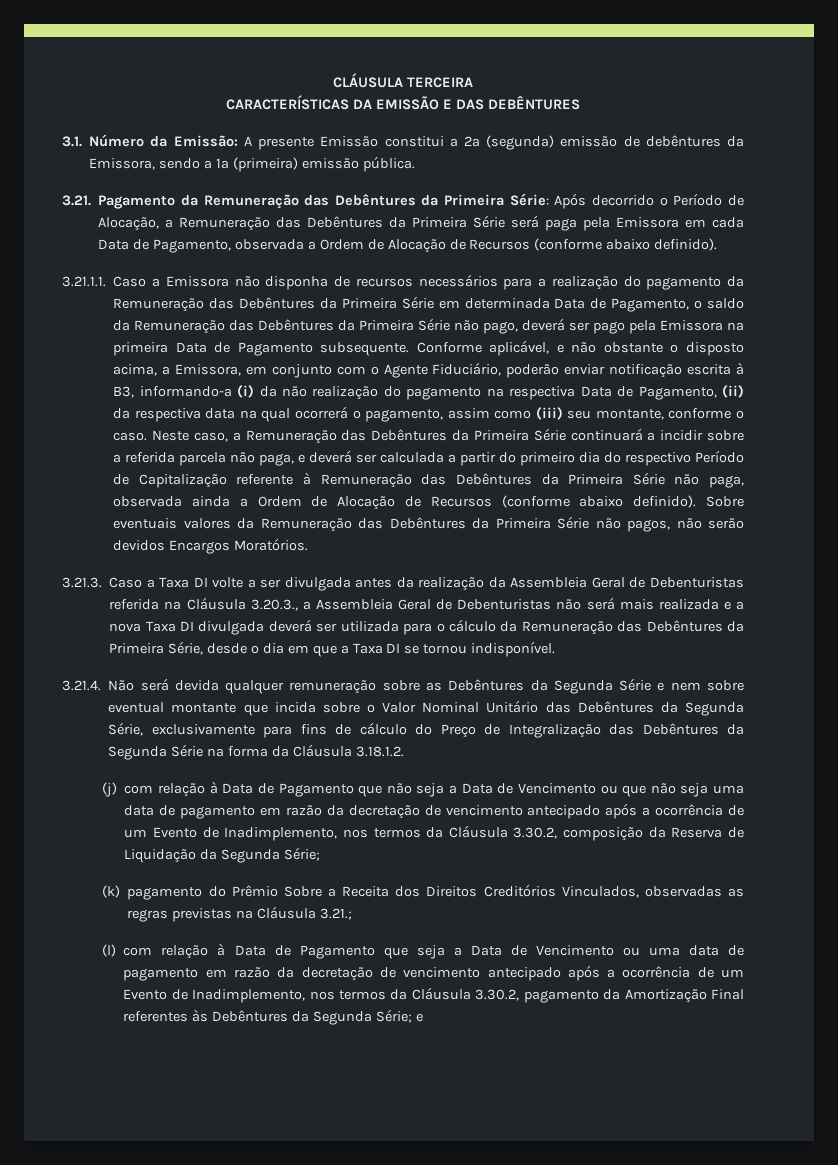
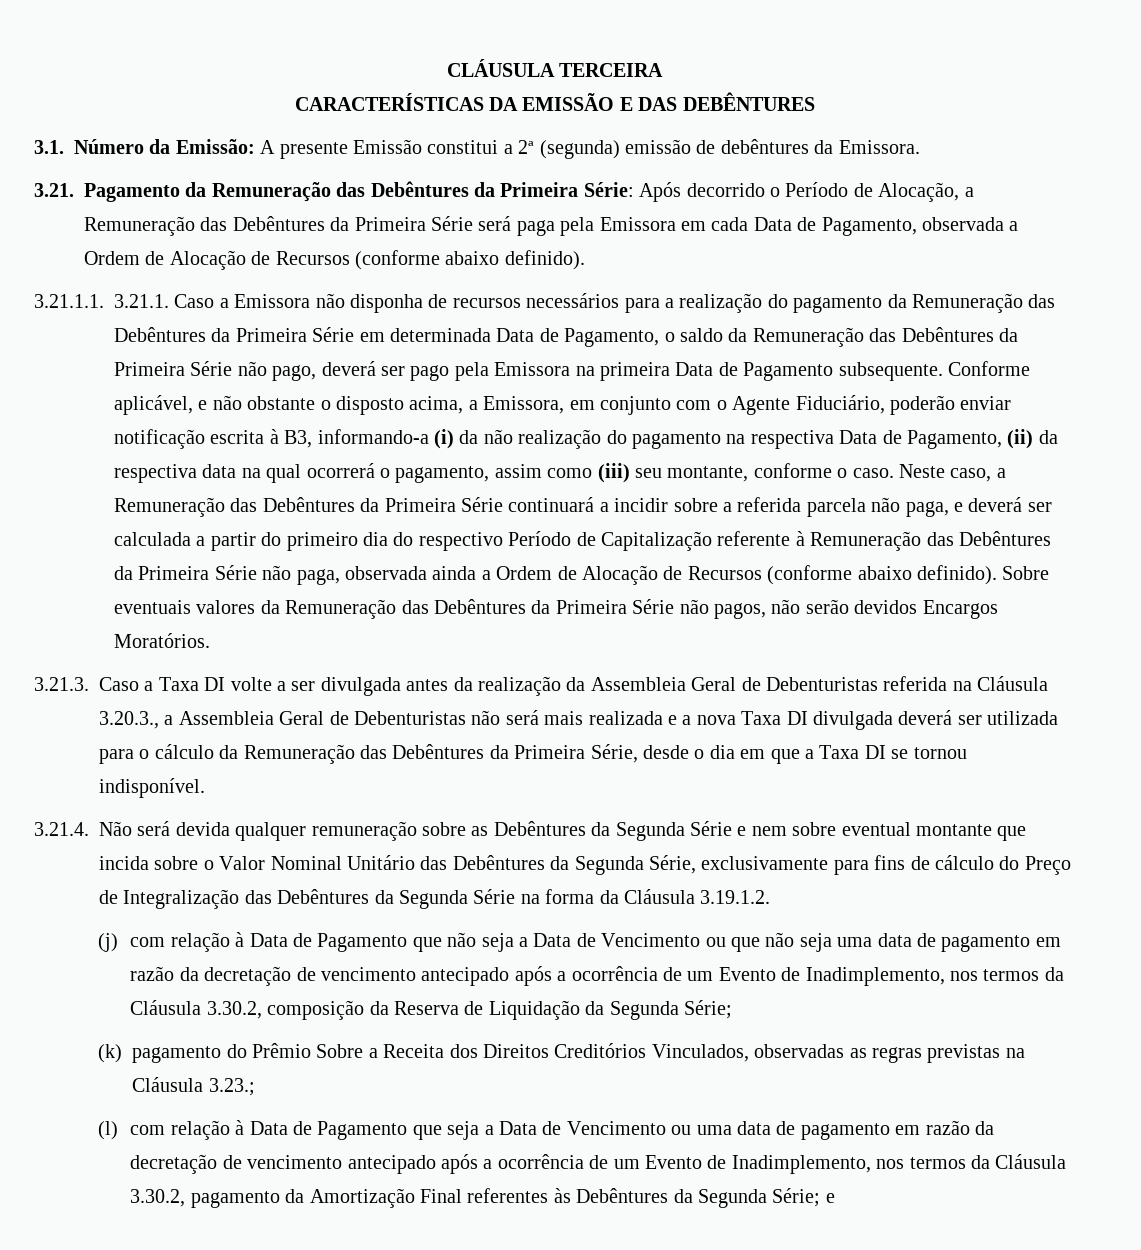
[89,156,415,172] Emissora, sendo a 1ª (primeira) emissão pública. -> [838,140,920,154] Emissora.
(106, 281) none -> [114,294,169,308] 3.21.1.
[355,746,404,757] 3.18.1.2. -> [700,890,771,904] 3.19.1.2.
[320,908,353,920] 3.21.; -> [208,1078,255,1096] 3.23.;

